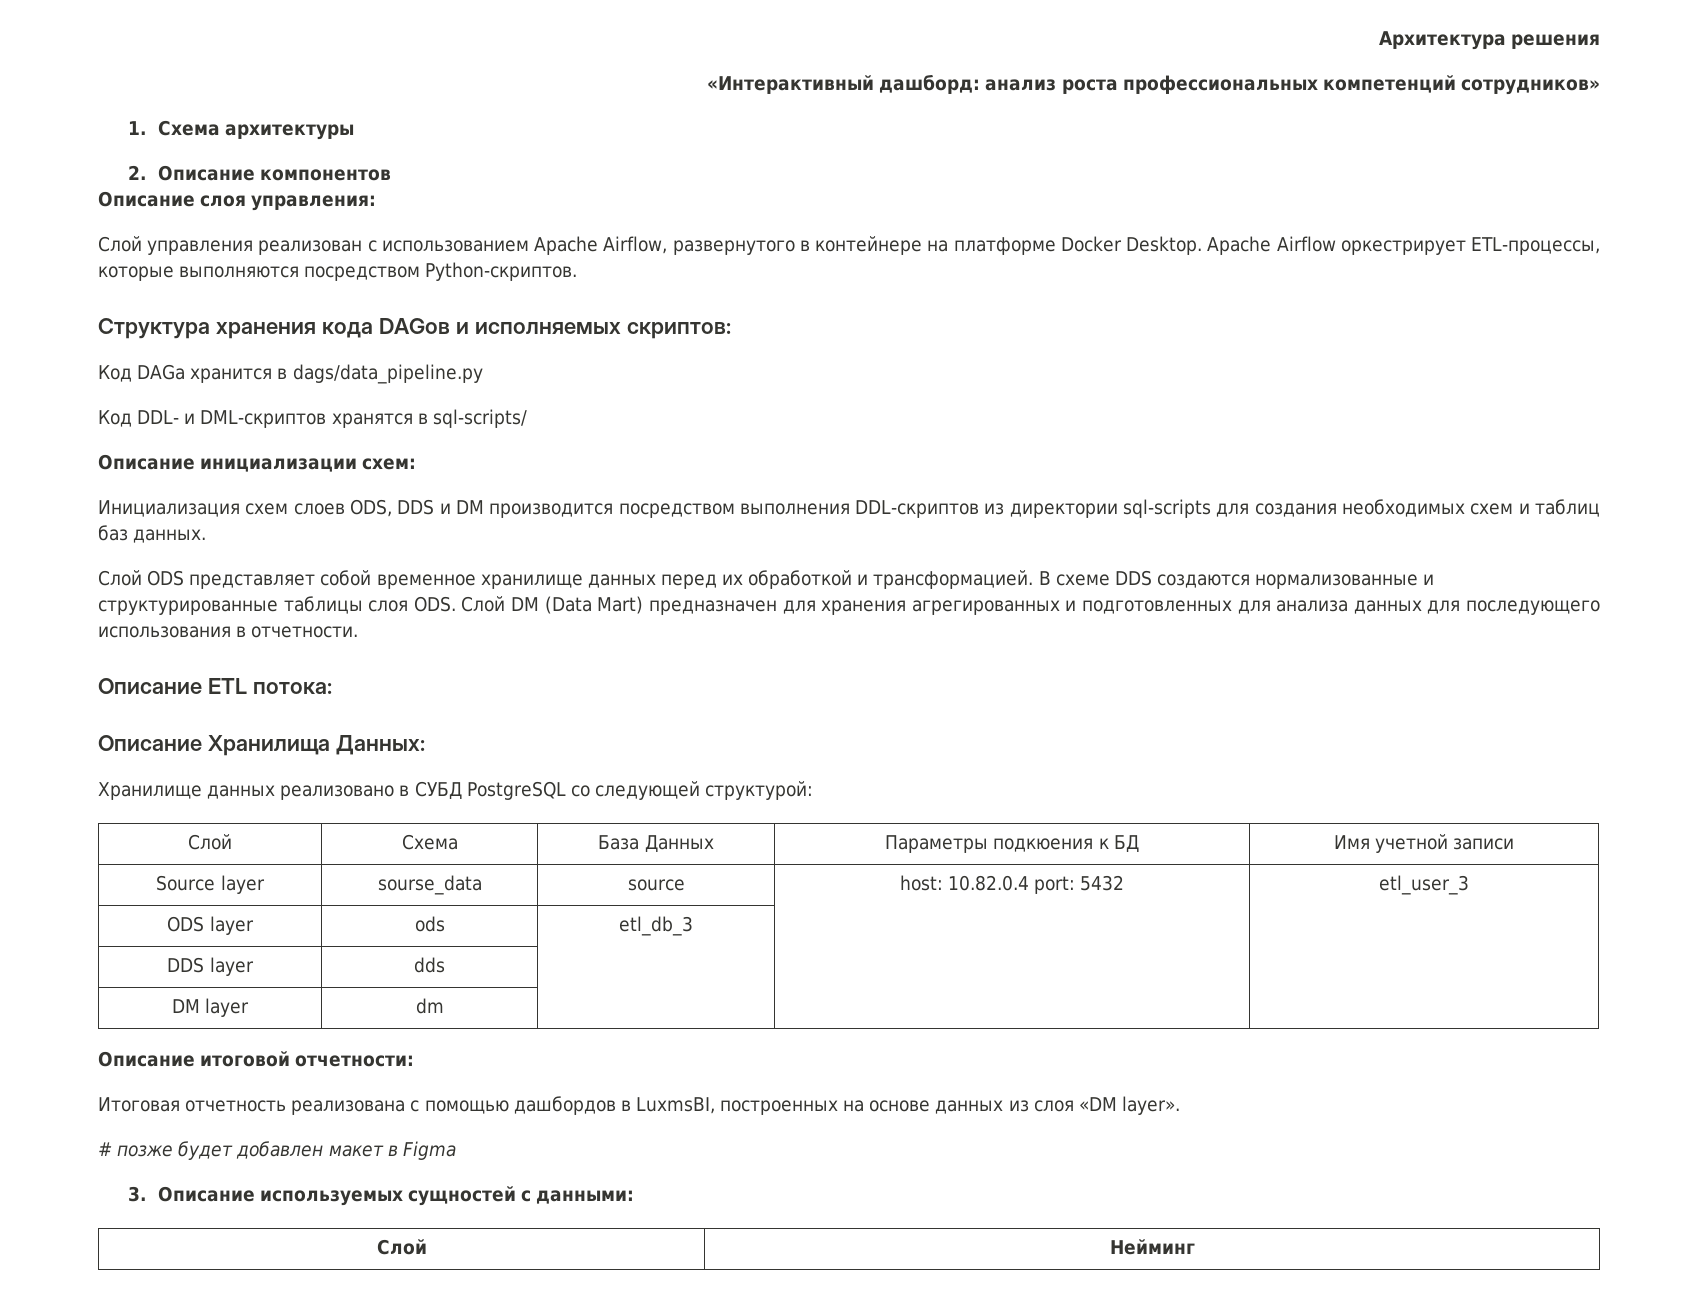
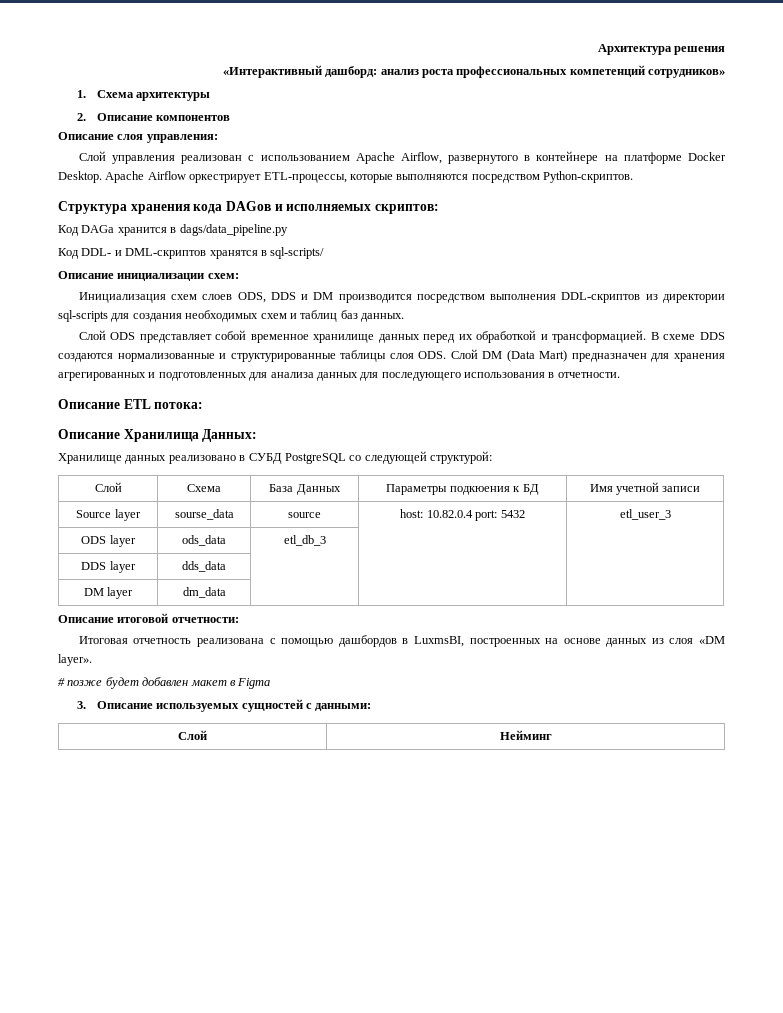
[414,916,445,932] ods -> [182,535,226,546] ods_data
[414,957,445,973] dds -> [182,561,226,572] dds_data
[415,998,444,1014] dm -> [182,587,226,598] dm_data

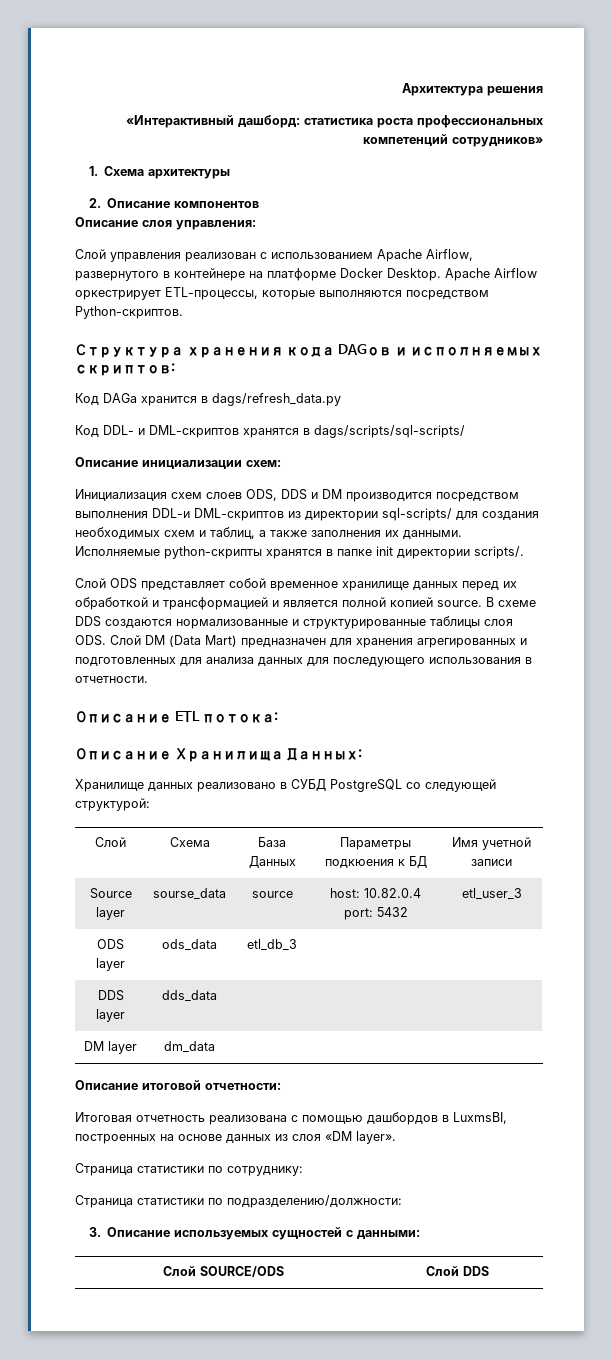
[380,69,419,75] анализ -> [304,118,373,125] статистика
[179,224,288,236] dags/data_pipeline.py -> [212,393,341,406] dags/refresh_data.py
[270,247,325,259] sql-scripts/ -> [314,425,465,438] dags/scripts/sql-scripts/
[561,292,641,303] DDL-скриптов -> [152,508,284,521] DDL-и DML-скриптов
[58,310,108,322] sql-scripts -> [382,508,452,521] sql-scripts/
[300,310,404,322] таблиц баз данных. -> [210,527,462,539] [75,546,524,559] таблиц, а также заполнения их данными. Исполняемые python-скрипты хранятся в папке init директории scripts/.
[552,330,647,343] трансформацией. -> [163,597,482,610] трансформацией и является полной копией source.
[58,677,271,689] # позже будет добавлен макет в Figma -> [75,1163,303,1176] [75,1195,402,1208] Страница статистики по сотруднику: // Страница статистики по подразделению/должности:
[499,730,552,740] | Нейминг -> [200,1266,284,1277] [425,1266,489,1276] SOURCE/ODS | Слой DDS

